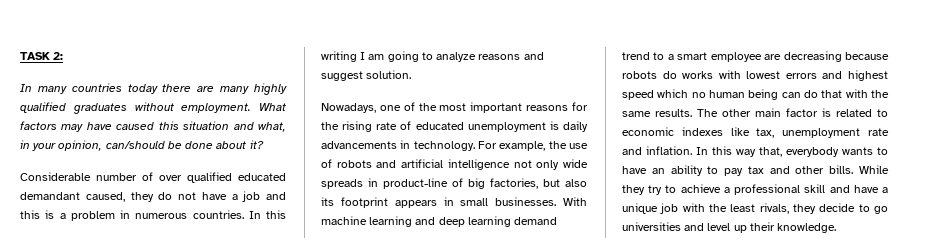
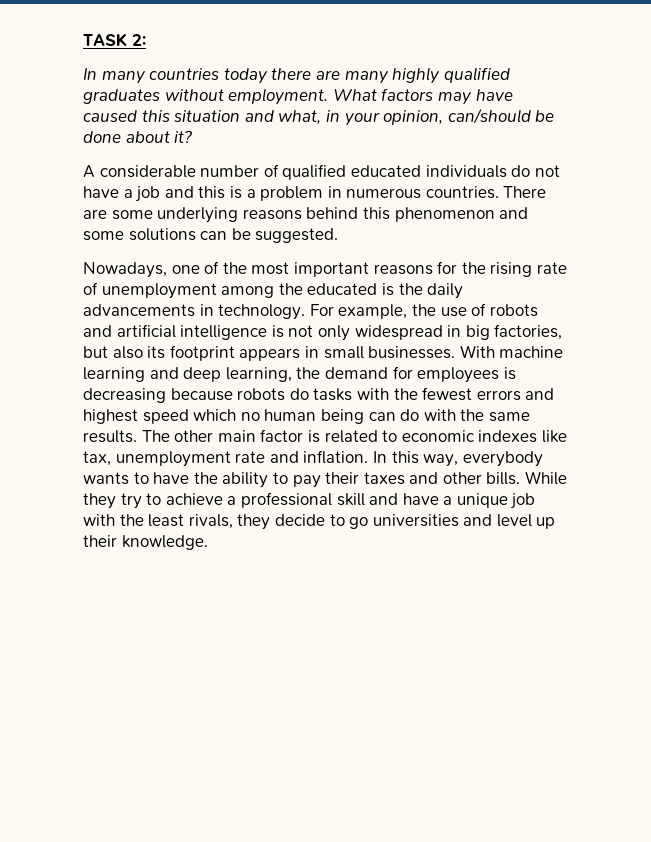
[20,172,91,181] Considerable -> [83,165,196,178] A considerable
[159,175,182,181] over -> (279, 170) none
[20,192,154,202] demandant caused, they -> [425,165,507,178] individuals
[248,210,286,219] [321,51,544,62] [321,70,412,81] In this writing I am going to analyze reasons and suggest solution. -> [503,186,547,198] [83,207,529,223] [83,228,339,243] There are some underlying reasons behind this phenomenon and some solutions can be suggested.
[415,121,559,132] educated unemployment is -> [101,283,423,299] unemployment among the educated is the
(510, 164) none -> [271,325,284,338] is
[563,159,588,168] [321,178,463,189] wide spreads in product-line of -> [354,325,462,340] widespread in
[467,216,558,227] [622,51,889,62] [622,70,781,79] learning demand trend to a smart employee are decreasing because robots do works with lowest -> [225,366,516,383] [83,387,473,403] learning, the demand for employees is decreasing because robots do tasks with the fewest
[821,90,843,98] that -> (420, 415) none
[736,147,782,157] way that, -> [423,454,459,467] way,
[651,168,665,174] an -> [193,472,218,484] the
[747,166,764,174] tax -> [325,472,405,485] their taxes

